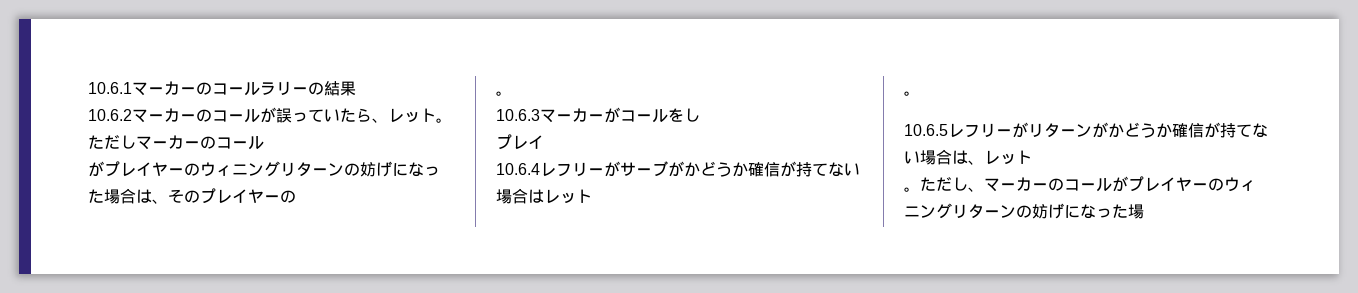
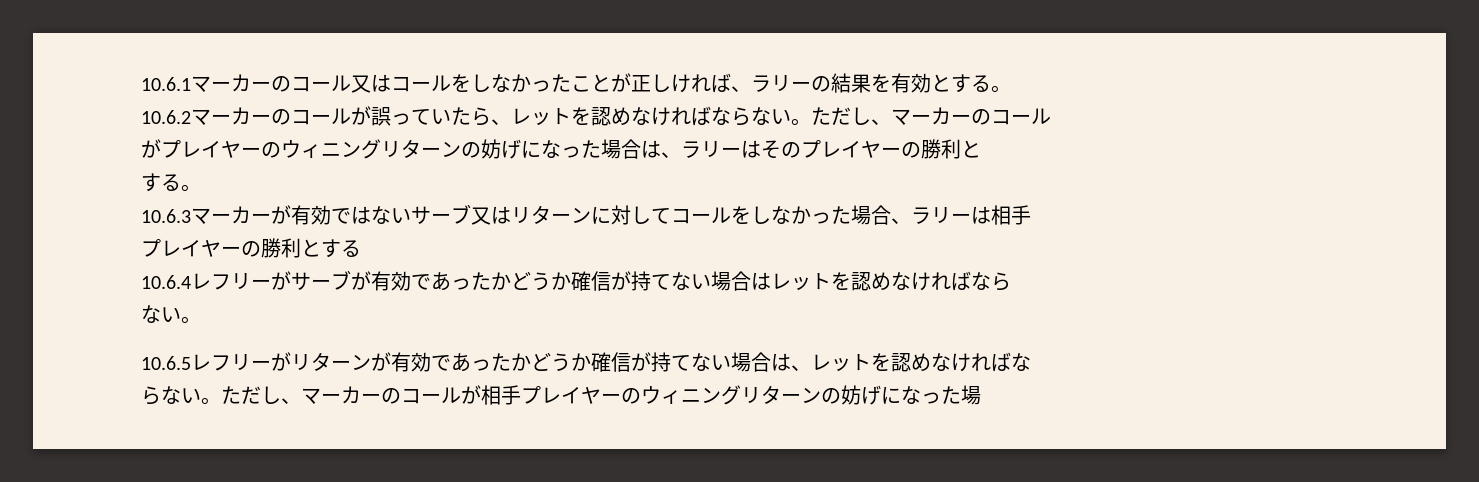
(260, 89) none -> [351,73,751,93] 又はコールをしなかったことが正しければ、
(356, 88) none -> [871,73,1011,93] を有効とする。
[436,118,452,123] [88,135,136,149] 。ただし -> [571,106,891,126] を認めなければならない。ただし、
(168, 201) none -> [681,140,761,158] ラリーは
(296, 196) // -> [921,139,981,159] [141,173,181,192] 勝利と // する
[620,108,700,123] [496,134,544,150] コールをし // プレイ -> [291,204,1031,225] [141,238,361,258] 有効ではないサーブ又はリターンに対してコールをしなかった場合、ラリーは相手 // プレイヤーの勝利とする
(684, 169) none -> [371,271,491,291] 有効であった
(592, 196) // -> [831,271,1011,291] [141,305,181,323] を認めなければなら // ない
(1108, 130) none -> [391,352,511,372] 有効であった
(1032, 157) // -> [871,352,1031,372] [141,386,201,405] を認めなければな // らない
(1128, 184) none -> [481,385,521,405] 相手

